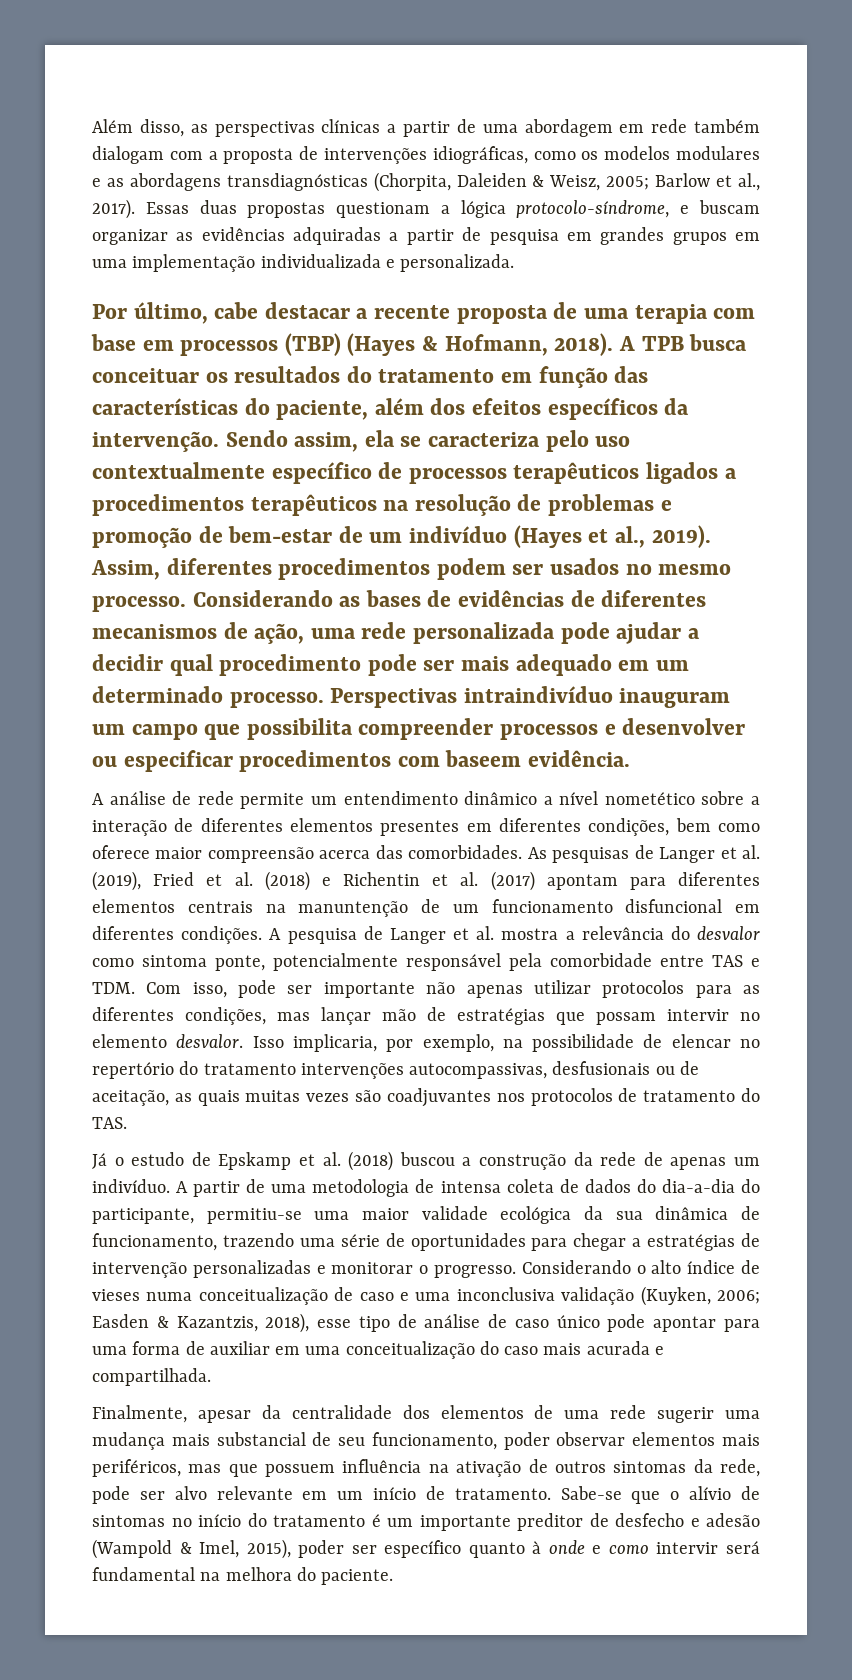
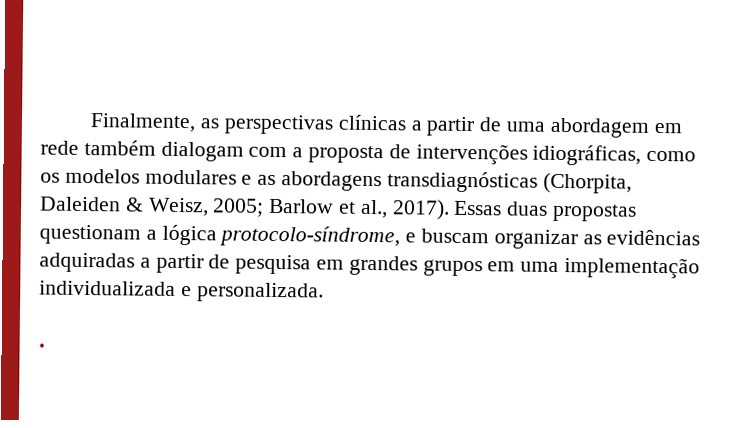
[92,119,184,137] Além disso, -> [90,113,197,133] Finalmente,
[92,302,756,324] [91,333,748,356] [92,366,649,388] [92,398,690,420] [92,430,631,452] [92,462,737,484] [92,494,672,516] [92,525,711,548] [91,558,732,580] [92,590,707,612] [92,622,700,644] [92,654,689,676] [92,686,731,708] [92,718,746,740] [92,750,631,772] [92,791,760,809] [92,818,760,836] [92,845,761,863] [92,871,760,891] [92,899,760,917] [92,926,760,944] [92,953,760,971] [92,980,761,998] [92,1007,760,1025] [92,1034,760,1052] [92,1061,699,1079] [92,1088,761,1107] [92,1117,127,1129] [92,1151,761,1171] [92,1179,761,1197] [92,1206,760,1224] [92,1233,760,1251] [92,1260,760,1278] [92,1286,760,1306] [92,1313,760,1333] [92,1341,664,1359] [92,1368,211,1386] [92,1405,760,1423] [92,1432,760,1450] [92,1459,761,1477] [92,1486,760,1504] [92,1513,760,1531] [92,1539,760,1559] [92,1567,394,1585] Por último, cabe destacar a recente proposta de uma terapia com base em processos (TBP) (Hayes & Hofmann, 2018). A TPB busca conceituar os resultados do tratamento em função das características do paciente, além dos efeitos específicos da intervenção. Sendo assim, ela se caracteriza pelo uso contextualmente específico de processos terapêuticos ligados a procedimentos terapêuticos na resolução de problemas e promoção de bem-estar de um indivíduo (Hayes et al., 2019). Assim, diferentes procedimentos podem ser usados no mesmo processo. Considerando as bases de evidências de diferentes mecanismos de ação, uma rede personalizada pode ajudar a decidir qual procedimento pode ser mais adequado em um determinado processo. Perspectivas intraindivíduo inauguram um campo que possibilita compreender processos e desenvolver ou especificar procedimentos com baseem evidência. // A análise de rede permite um entendimento dinâmico a nível nometético sobre a interação de diferentes elementos presentes em diferentes condições, bem como oferece maior compreensão acerca das comorbidades. As pesquisas de Langer et al. (2019), Fried et al. (2018) e Richentin et al. (2017) apontam para diferentes elementos centrais na manuntenção de um funcionamento disfuncional em diferentes condições. A pesquisa de Langer et al. mostra a relevância do desvalor como sintoma ponte, potencialmente responsável pela comorbidade entre TAS e TDM. Com isso, pode ser importante não apenas utilizar protocolos para as diferentes condições, mas lançar mão de estratégias que possam intervir no elemento desvalor. Isso implicaria, por exemplo, na possibilidade de elencar no repertório do tratamento intervenções autocompassivas, desfusionais ou de aceitação, as quais muitas vezes são coadjuvantes nos protocolos de tratamento do TAS. // Já o estudo de Epskamp et al. (2018) buscou a construção da rede de apenas um indivíduo. A partir de uma metodologia de intensa coleta de dados do dia-a-dia do participante, permitiu-se uma maior validade ecológica da sua dinâmica de funcionamento, trazendo uma série de oportunidades para chegar a estratégias de intervenção personalizadas e monitorar o progresso. Considerando o alto índice de vieses numa conceitualização de caso e uma inconclusiva validação (Kuyken, 2006; Easden & Kazantzis, 2018), esse tipo de análise de caso único pode apontar para uma forma de auxiliar em uma conceitualização do caso mais acurada e compartilhada. // Finalmente, apesar da centralidade dos elementos de uma rede sugerir uma mudança mais substancial de seu funcionamento, poder observar elementos mais periféricos, mas que possuem influência na ativação de outros sintomas da rede, pode ser alvo relevante em um início de tratamento. Sabe-se que o alívio de sintomas no início do tratamento é um importante preditor de desfecho e adesão (Wampold & Imel, 2015), poder ser específico quanto à onde e como intervir será fundamental na melhora do paciente. -> [38,343,46,348] .

